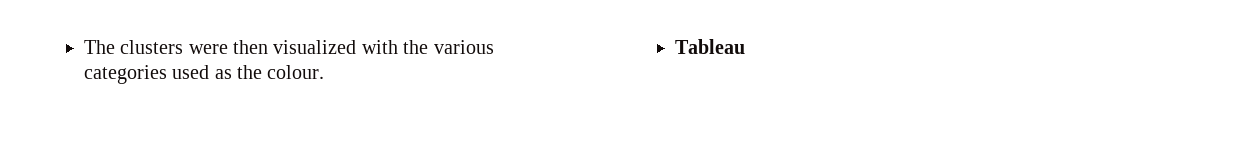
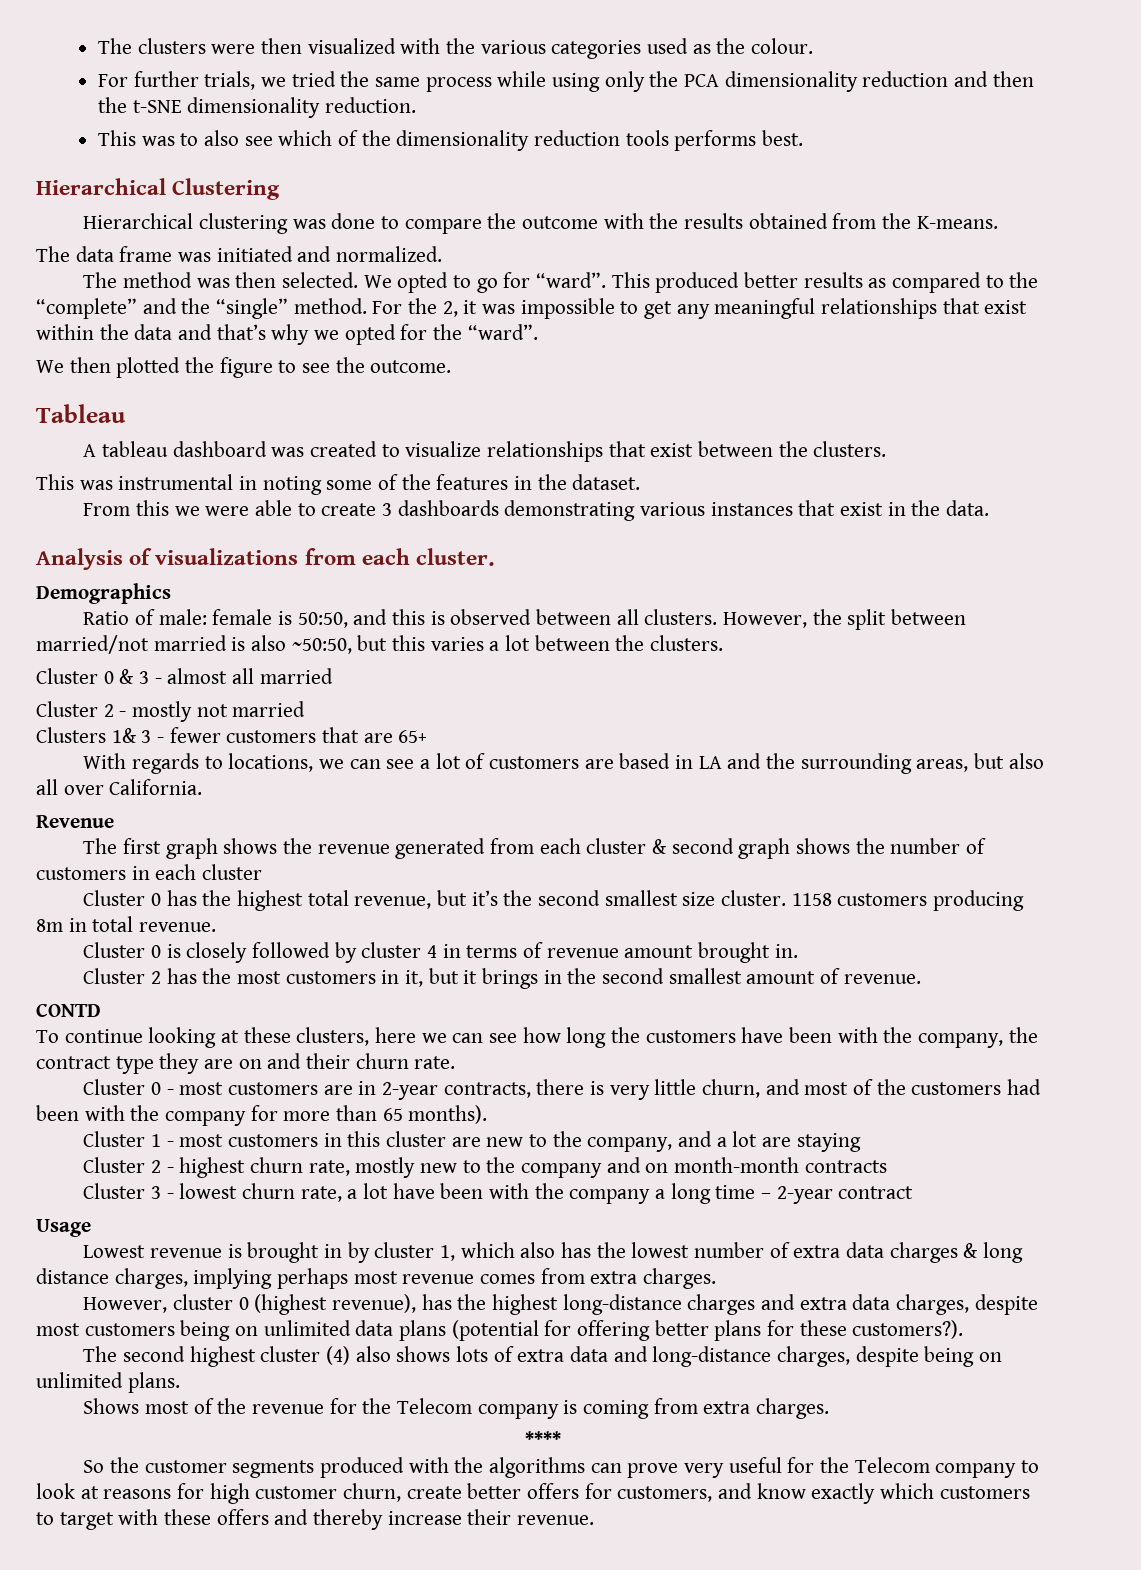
[674,39,745,54] Tableau -> [97,71,1034,92] [97,97,416,118] [97,130,803,151] [36,178,281,200] [83,213,998,234] [36,246,443,262] [83,272,1039,293] [36,298,1028,319] [36,324,538,345] [36,357,452,378] [36,404,126,423] [83,441,887,462] [36,474,641,495] [83,500,989,521] [36,548,496,570] [36,583,171,604] [83,609,966,630] [36,635,724,654] [36,668,333,684] [36,701,306,722] [36,727,428,743] [83,753,1044,774] [36,779,203,795] [36,815,114,828] [83,838,986,859] [36,864,263,880] [83,890,1024,911] [36,916,217,932] [83,942,798,963] [83,968,921,989] [36,1004,101,1017] [36,1027,1038,1048] [36,1053,456,1074] [83,1079,1041,1100] [36,1105,488,1126] [83,1131,861,1152] [83,1157,887,1178] [83,1183,914,1204] [36,1219,91,1237] [83,1242,1023,1263] [36,1268,717,1289] [83,1294,1038,1315] [36,1320,964,1341] [83,1346,1002,1367] [36,1372,180,1393] [83,1398,829,1419] [524,1431,561,1447] [83,1457,1039,1478] [36,1483,1030,1504] [36,1509,595,1530] For further trials, we tried the same process while using only the PCA dimensionality reduction and then the t-SNE dimensionality reduction. // This was to also see which of the dimensionality reduction tools performs best. // Hierarchical Clustering // Hierarchical clustering was done to compare the outcome with the results obtained from the K-means. // The data frame was initiated and normalized. // The method was then selected. We opted to go for “ward”. This produced better results as compared to the “complete” and the “single” method. For the 2, it was impossible to get any meaningful relationships that exist within the data and that’s why we opted for the “ward”. // We then plotted the figure to see the outcome. // Tableau // A tableau dashboard was created to visualize relationships that exist between the clusters. // This was instrumental in noting some of the features in the dataset. // From this we were able to create 3 dashboards demonstrating various instances that exist in the data. // Analysis of visualizations from each cluster. // Demographics // Ratio of male: female is 50:50, and this is observed between all clusters. However, the split between married/not married is also ~50:50, but this varies a lot between the clusters. // Cluster 0 & 3 - almost all married // Cluster 2 - mostly not married // Clusters 1& 3 - fewer customers that are 65+ // With regards to locations, we can see a lot of customers are based in LA and the surrounding areas, but also all over California. // Revenue // The first graph shows the revenue generated from each cluster & second graph shows the number of customers in each cluster // Cluster 0 has the highest total revenue, but it’s the second smallest size cluster. 1158 customers producing 8m in total revenue. // Cluster 0 is closely followed by cluster 4 in terms of revenue amount brought in. // Cluster 2 has the most customers in it, but it brings in the second smallest amount of revenue. // CONTD // To continue looking at these clusters, here we can see how long the customers have been with the company, the contract type they are on and their churn rate. // Cluster 0 - most customers are in 2-year contracts, there is very little churn, and most of the customers had been with the company for more than 65 months). // Cluster 1 - most customers in this cluster are new to the company, and a lot are staying // Cluster 2 - highest churn rate, mostly new to the company and on month-month contracts // Cluster 3 - lowest churn rate, a lot have been with the company a long time – 2-year contract // Usage // Lowest revenue is brought in by cluster 1, which also has the lowest number of extra data charges & long distance charges, implying perhaps most revenue comes from extra charges. // However, cluster 0 (highest revenue), has the highest long-distance charges and extra data charges, despite most customers being on unlimited data plans (potential for offering better plans for these customers?). // The second highest cluster (4) also shows lots of extra data and long-distance charges, despite being on unlimited plans. // Shows most of the revenue for the Telecom company is coming from extra charges. // **** // So the customer segments produced with the algorithms can prove very useful for the Telecom company to look at reasons for high customer churn, create better offers for customers, and know exactly which customers to target with these offers and thereby increase their revenue.

